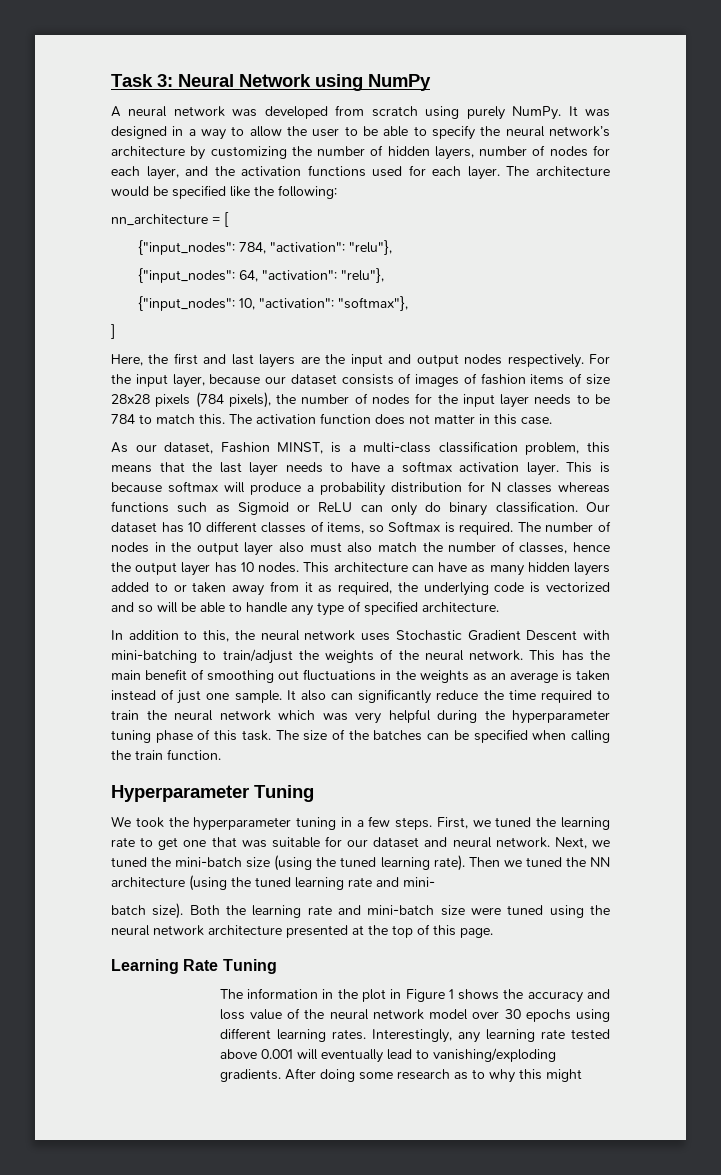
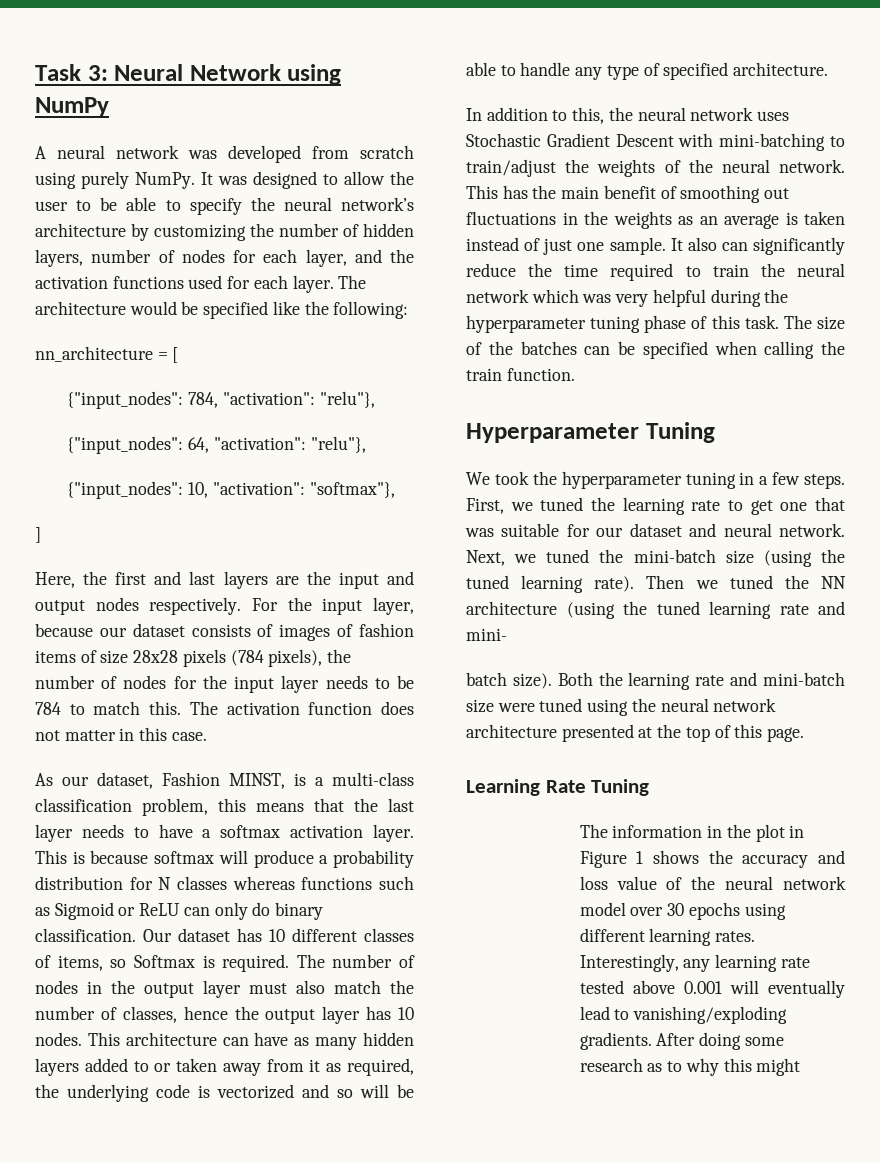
[172,126,226,140] in a way -> (317, 180) none
[279,542,305,553] also -> (241, 989) none

